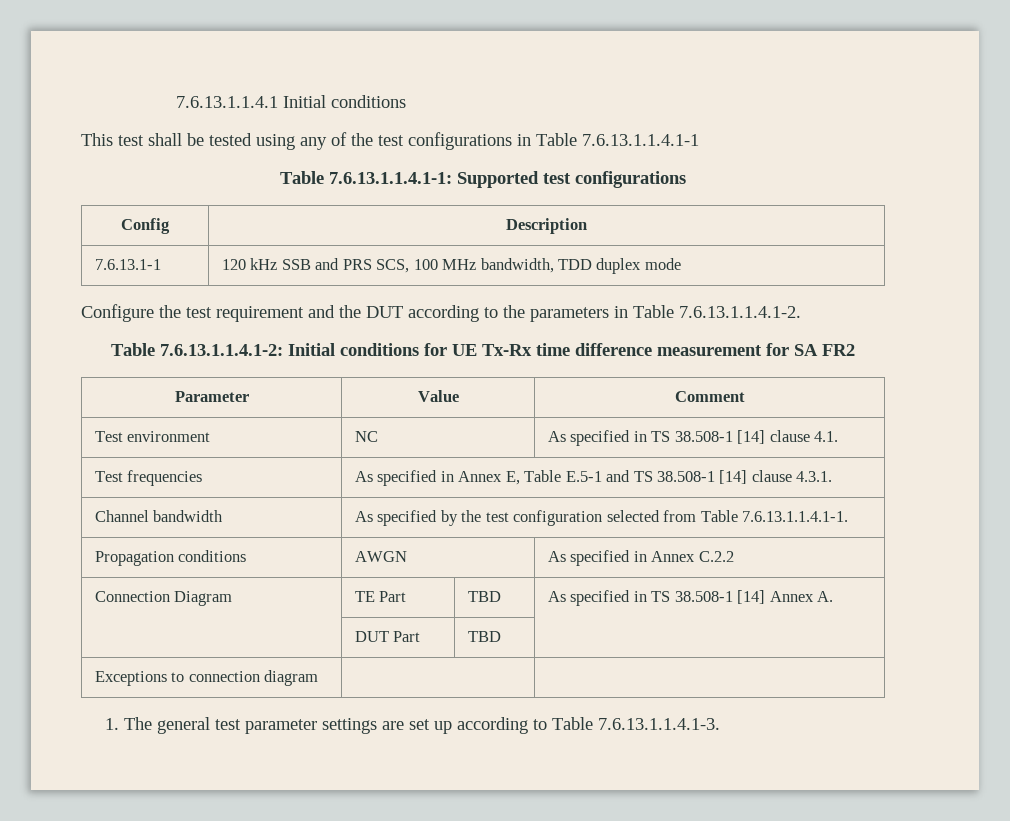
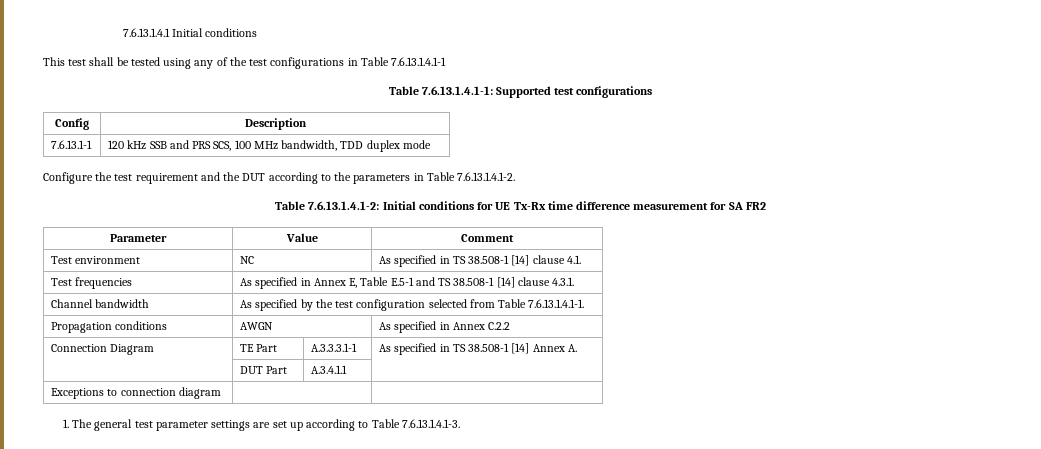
[176,96,279,108] 7.6.13.1.1.4.1 -> [122,28,170,37] 7.6.13.1.4.1
[582,134,699,146] [280,171,452,184] 7.6.13.1.1.4.1-1 // Table 7.6.13.1.1.4.1-1: -> [391,57,447,66] [388,86,493,95] 7.6.13.1.4.1-1 // Table 7.6.13.1.4.1-1:
[679,306,801,318] [111,343,283,356] 7.6.13.1.1.4.1-2. // Table 7.6.13.1.1.4.1-2: -> [457,172,516,181] [275,201,380,210] 7.6.13.1.4.1-2. // Table 7.6.13.1.4.1-2:
[742,511,849,522] 7.6.13.1.1.4.1-1. -> [528,299,585,308] 7.6.13.1.4.1-1.
[467,591,501,602] TBD -> [311,343,358,352] A.3.3.3.1-1
[467,631,501,642] TBD -> [311,365,348,374] A.3.4.1.1
[597,718,720,730] 7.6.13.1.1.4.1-3. -> [401,419,460,428] 7.6.13.1.4.1-3.

